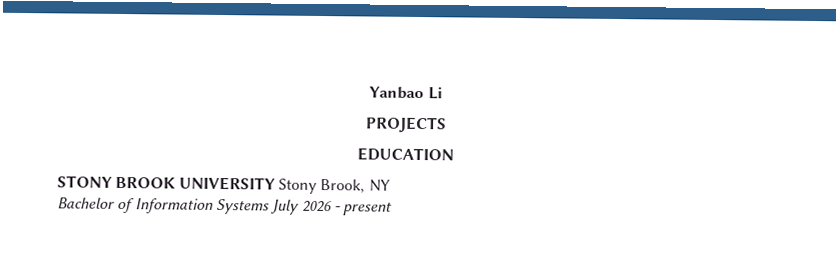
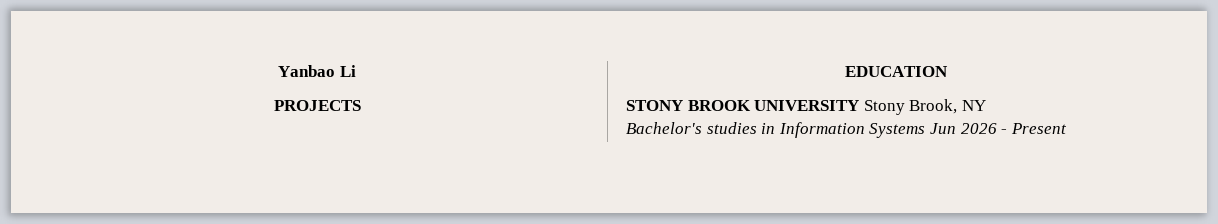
[57,197,136,214] Bachelor of -> [626,122,776,134] Bachelor's studies in
[270,199,300,215] July -> [929,123,956,134] Jun
[343,202,393,216] present -> [1010,123,1067,134] Present

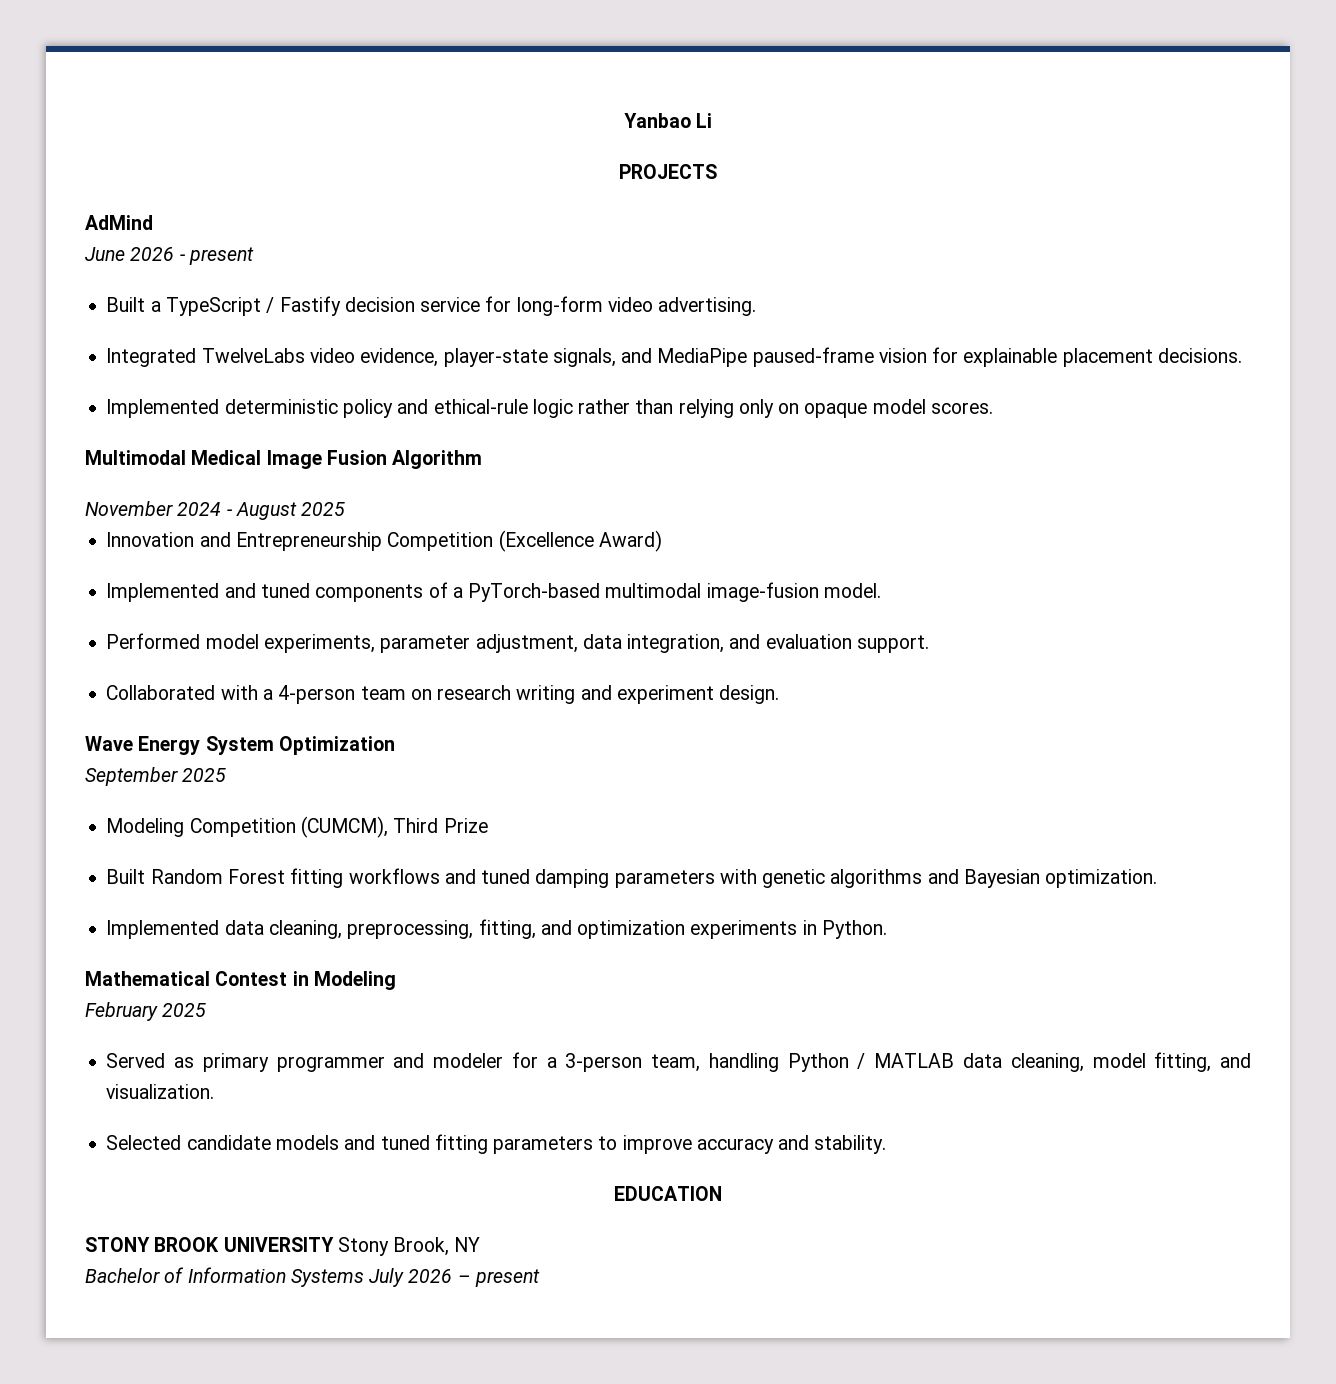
(361, 105) none -> [85,215,153,230] [85,247,254,265] [106,296,757,316] [106,347,1242,367] [106,399,993,418] [85,450,483,469] [85,501,346,520] [106,530,662,552] [106,582,881,602] [106,633,929,653] [106,685,780,704] [85,736,395,755] [85,767,227,786] [106,816,488,838] [106,868,1158,888] [106,919,887,939] [85,971,396,990] [85,1002,207,1021] [106,1052,1251,1072] [106,1084,215,1099] [106,1134,887,1154] // AdMind // June 2026 - present // Built a TypeScript / Fastify decision service for long-form video advertising. // Integrated TwelveLabs video evidence, player-state signals, and MediaPipe paused-frame vision for explainable placement decisions. // Implemented deterministic policy and ethical-rule logic rather than relying only on opaque model scores. // Multimodal Medical Image Fusion Algorithm // November 2024 - August 2025 // Innovation and Entrepreneurship Competition (Excellence Award) // Implemented and tuned components of a PyTorch-based multimodal image-fusion model. // Performed model experiments, parameter adjustment, data integration, and evaluation support. // Collaborated with a 4-person team on research writing and experiment design. // Wave Energy System Optimization // September 2025 // Modeling Competition (CUMCM), Third Prize // Built Random Forest fitting workflows and tuned damping parameters with genetic algorithms and Bayesian optimization. // Implemented data cleaning, preprocessing, fitting, and optimization experiments in Python. // Mathematical Contest in Modeling // February 2025 // Served as primary programmer and modeler for a 3-person team, handling Python / MATLAB data cleaning, model fitting, and visualization. // Selected candidate models and tuned fitting parameters to improve accuracy and stability.
[626,122,776,134] Bachelor's studies in -> [85,1267,185,1283] Bachelor of
[929,123,1067,134] Jun 2026 - Present -> [369,1268,540,1287] July 2026 – present

